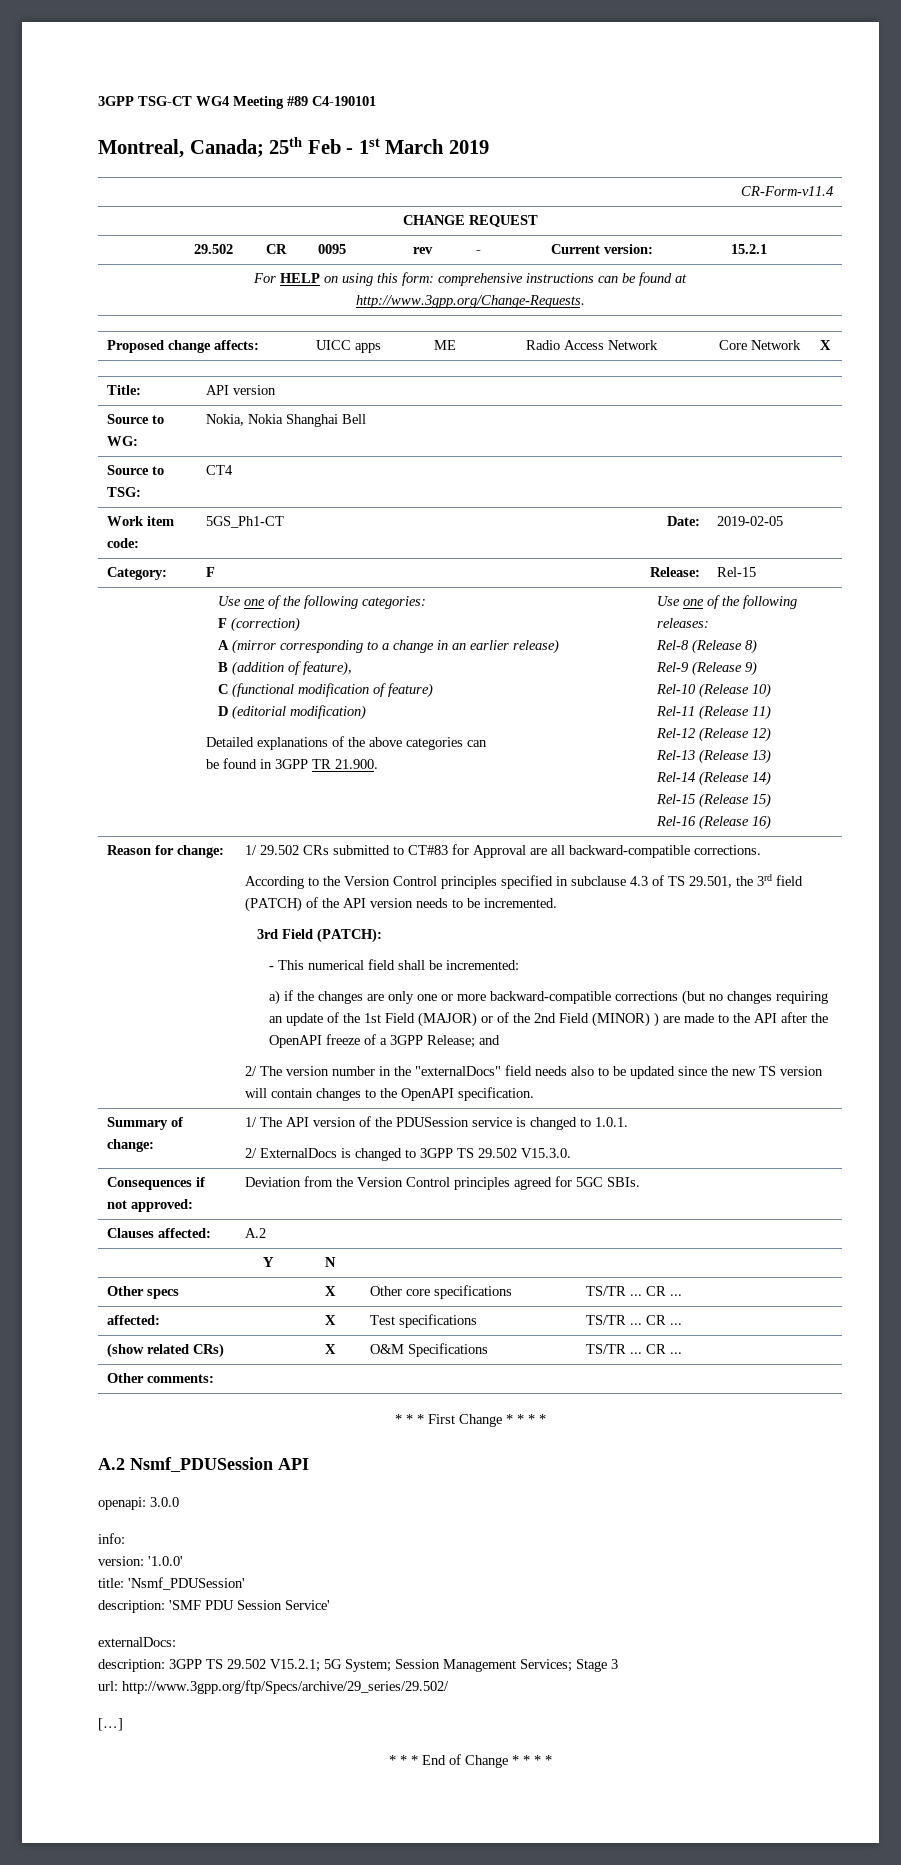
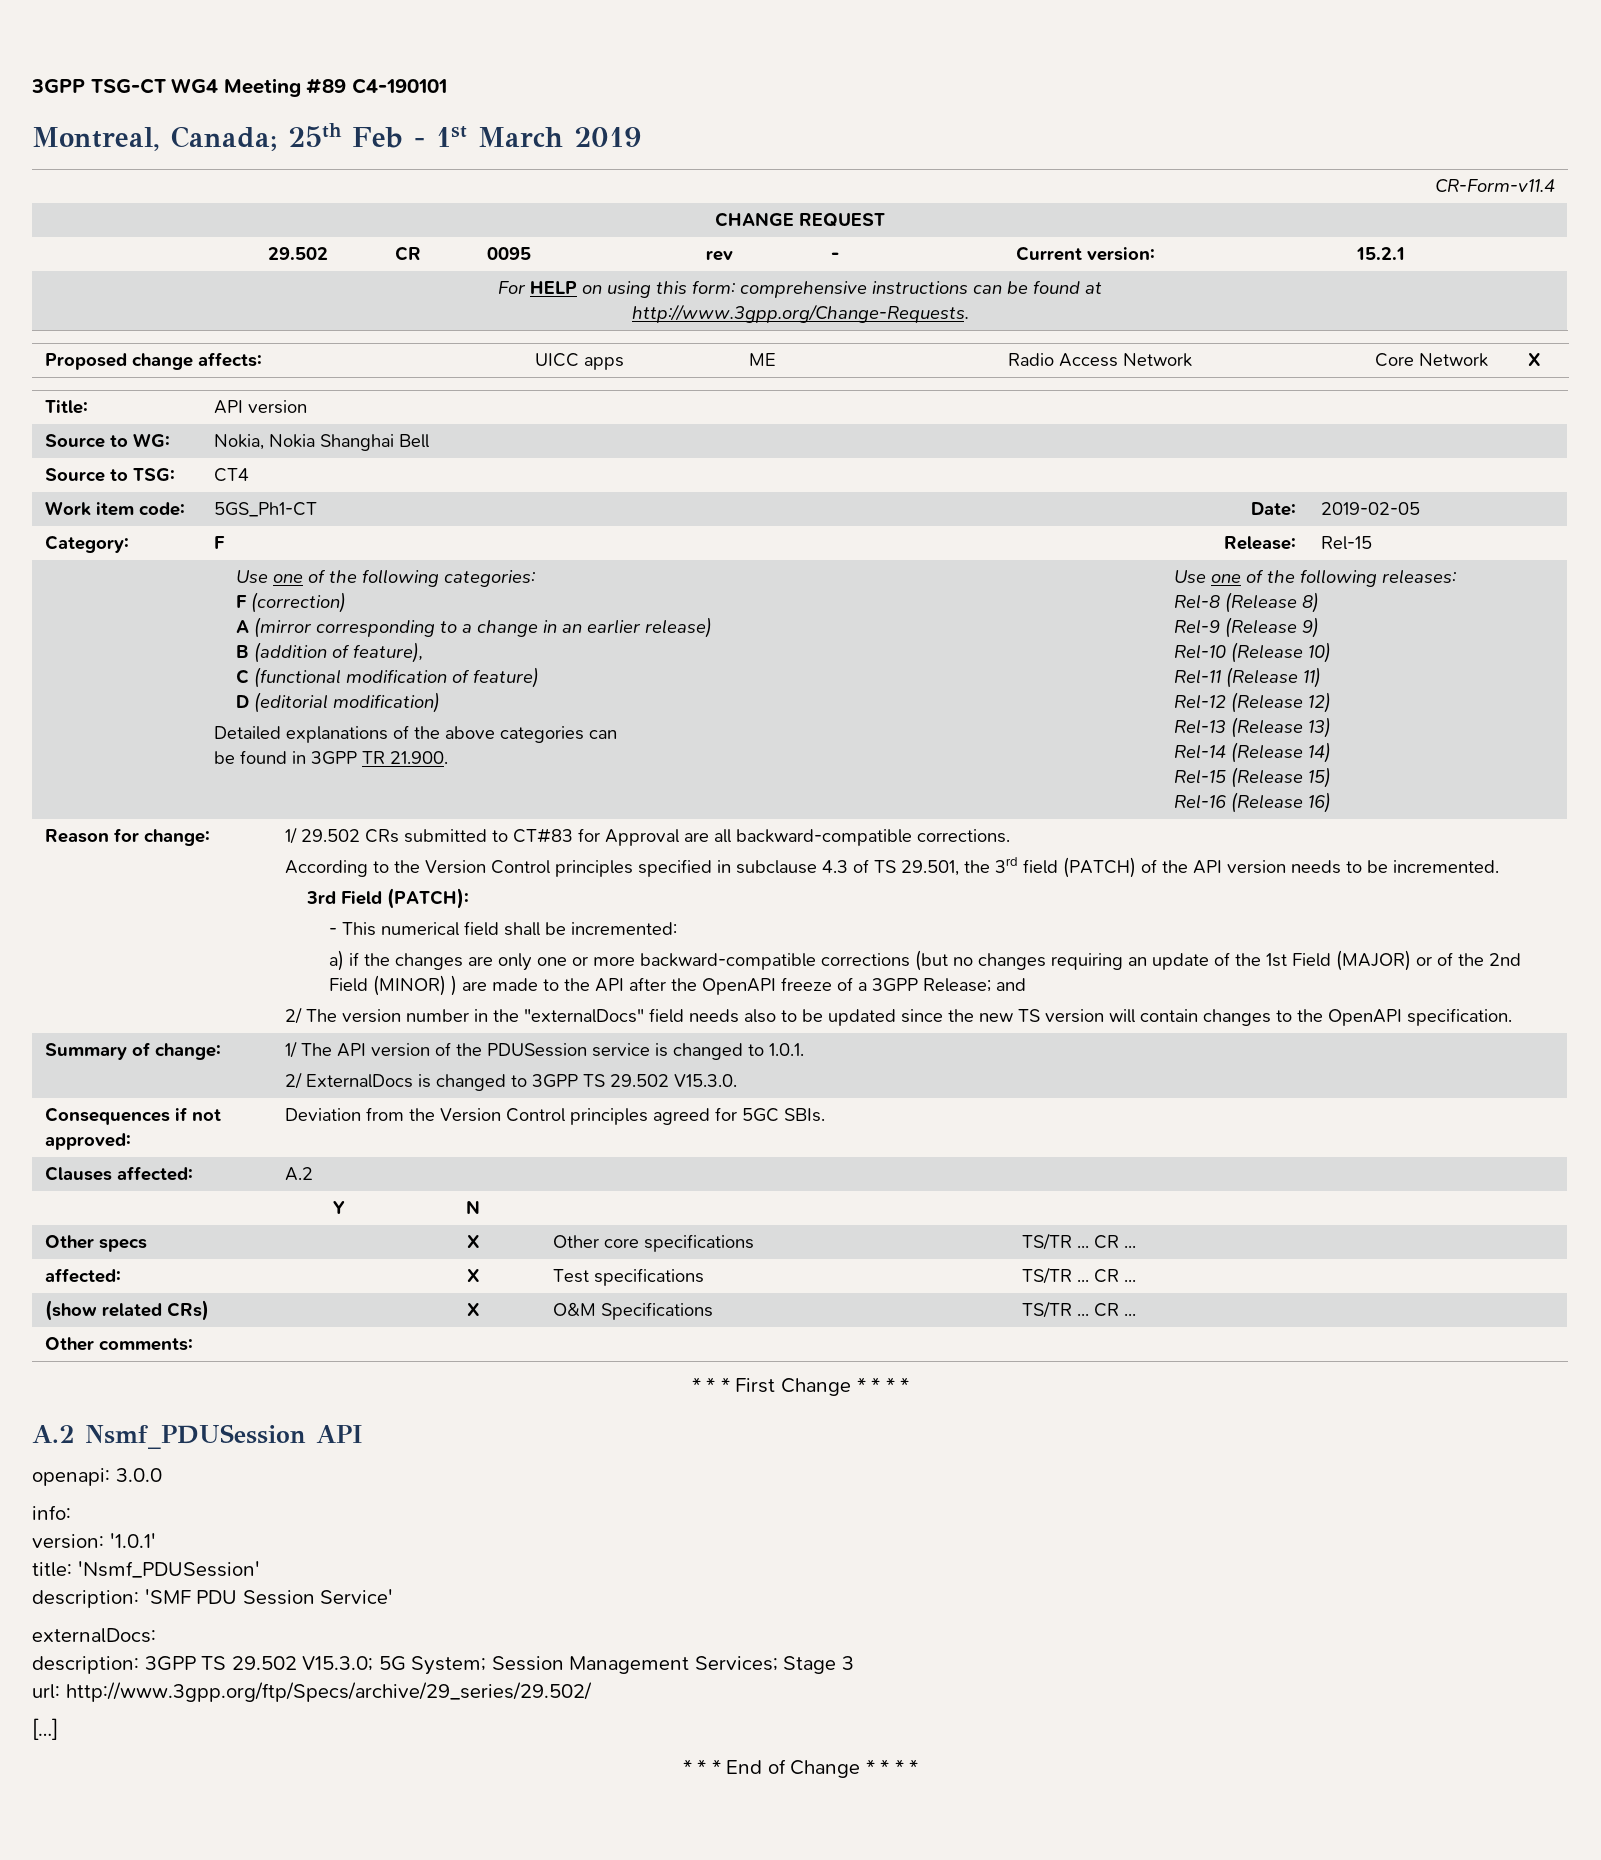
[148,1556,183,1566] '1.0.0' -> [109,1533,156,1548] '1.0.1'
[270,1659,320,1672] V15.2.1; -> [302,1656,374,1671] V15.3.0;

